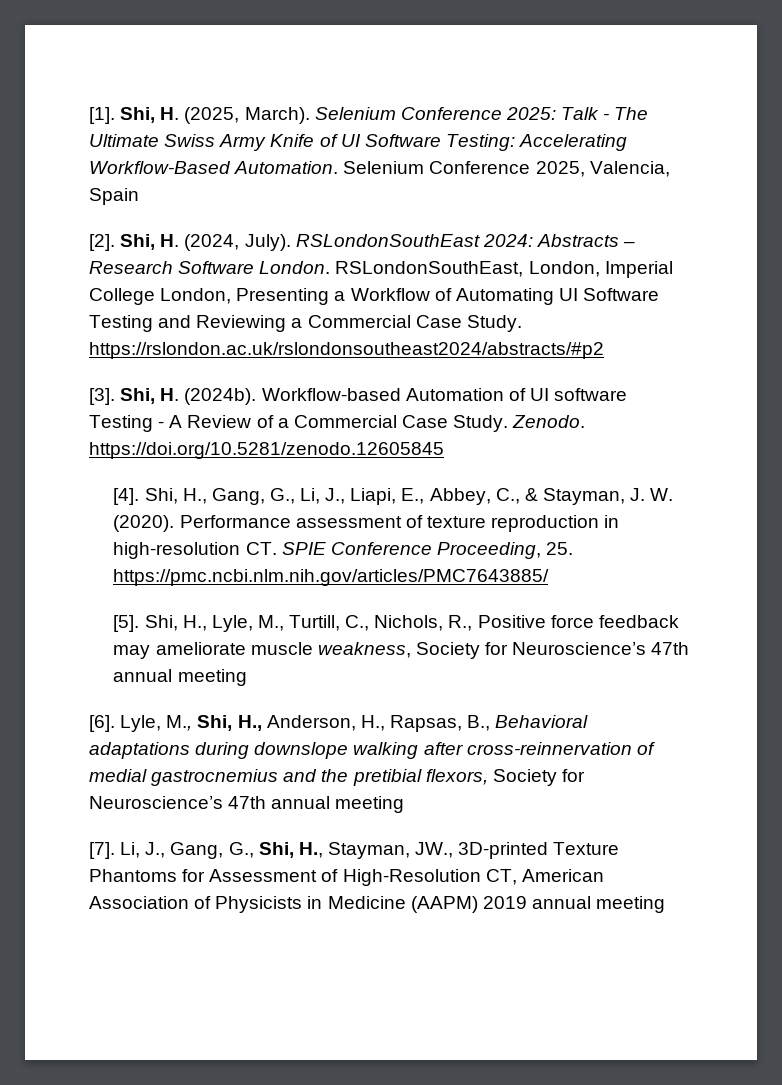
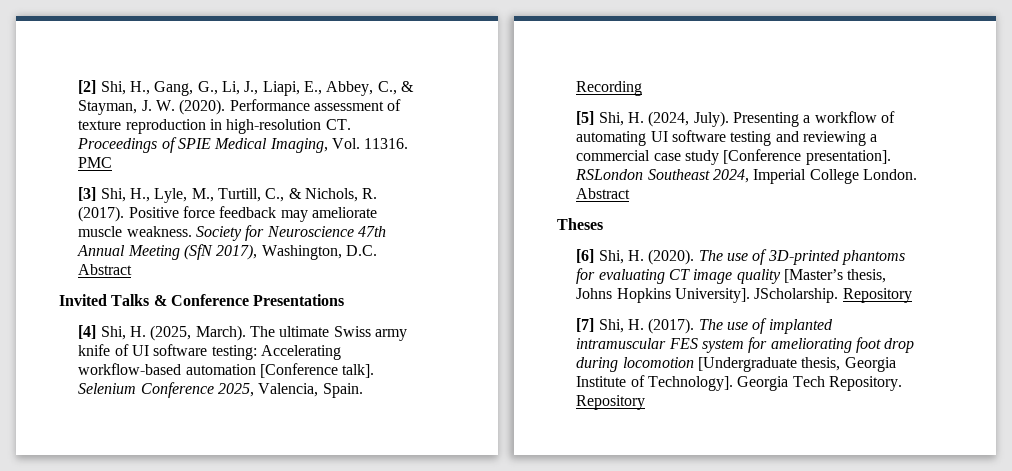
[89,107,649,124] [89,134,628,151] [89,161,670,177] [89,188,139,205] [89,234,636,251] [89,261,673,278] [89,288,660,305] [89,315,522,332] [89,342,604,359] [89,388,628,405] [89,415,586,432] [89,442,444,459] [113,488,140,505] [1]. Shi, H. (2025, March). Selenium Conference 2025: Talk - The Ultimate Swiss Army Knife of UI Software Testing: Accelerating Workflow-Based Automation. Selenium Conference 2025, Valencia, Spain // [2]. Shi, H. (2024, July). RSLondonSouthEast 2024: Abstracts – Research Software London. RSLondonSouthEast, London, Imperial College London, Presenting a Workflow of Automating UI Software Testing and Reviewing a Commercial Case Study. https://rslondon.ac.uk/rslondonsoutheast2024/abstracts/#p2 // [3]. Shi, H. (2024b). Workflow-based Automation of UI software Testing - A Review of a Commercial Case Study. Zenodo. https://doi.org/10.5281/zenodo.12605845 // [4]. -> [78,80,97,94] [2]
[281,542,574,559] [113,569,550,586] [113,615,140,632] SPIE Conference Proceeding, 25. https://pmc.ncbi.nlm.nih.gov/articles/PMC7643885/ // [5]. -> [77,137,409,153] [78,157,113,168] [78,187,97,201] Proceedings of SPIE Medical Imaging, Vol. 11316. PMC // [3]
[374,615,473,631] Nichols, R., -> [288,188,378,202] [78,206,125,222] & Nichols, R. (2017).
[317,642,690,659] [113,669,247,686] [89,715,589,732] [89,742,655,759] [89,769,585,786] [89,796,405,813] [89,842,620,859] [89,869,604,886] [89,896,666,913] weakness, Society for Neuroscience’s 47th annual meeting // [6]. Lyle, M., Shi, H., Anderson, H., Rapsas, B., Behavioral adaptations during downslope walking after cross-reinnervation of medial gastrocnemius and the pretibial flexors, Society for Neuroscience’s 47th annual meeting // [7]. Li, J., Gang, G., Shi, H., Stayman, JW., 3D-printed Texture Phantoms for Assessment of High-Resolution CT, American Association of Physicists in Medicine (AAPM) 2019 annual meeting -> [126,225,387,241] [77,244,378,260] [78,264,133,275] [59,294,345,306] [78,325,408,341] [78,344,342,360] [78,363,375,378] [78,382,363,398] [576,81,643,96] [576,111,896,127] [576,130,878,146] [576,149,891,165] [575,169,918,184] [576,188,631,199] [557,218,603,230] [576,249,906,265] [576,268,887,284] [576,288,912,303] [576,318,833,334] [576,337,915,353] [576,357,896,372] [576,375,903,391] [576,395,646,410] weakness. Society for Neuroscience 47th Annual Meeting (SfN 2017), Washington, D.C. Abstract // Invited Talks & Conference Presentations // [4] Shi, H. (2025, March). The ultimate Swiss army knife of UI software testing: Accelerating workflow-based automation [Conference talk]. Selenium Conference 2025, Valencia, Spain. Recording // [5] Shi, H. (2024, July). Presenting a workflow of automating UI software testing and reviewing a commercial case study [Conference presentation]. RSLondon Southeast 2024, Imperial College London. Abstract // Theses // [6] Shi, H. (2020). The use of 3D-printed phantoms for evaluating CT image quality [Master’s thesis, Johns Hopkins University]. JScholarship. Repository // [7] Shi, H. (2017). The use of implanted intramuscular FES system for ameliorating foot drop during locomotion [Undergraduate thesis, Georgia Institute of Technology]. Georgia Tech Repository. Repository

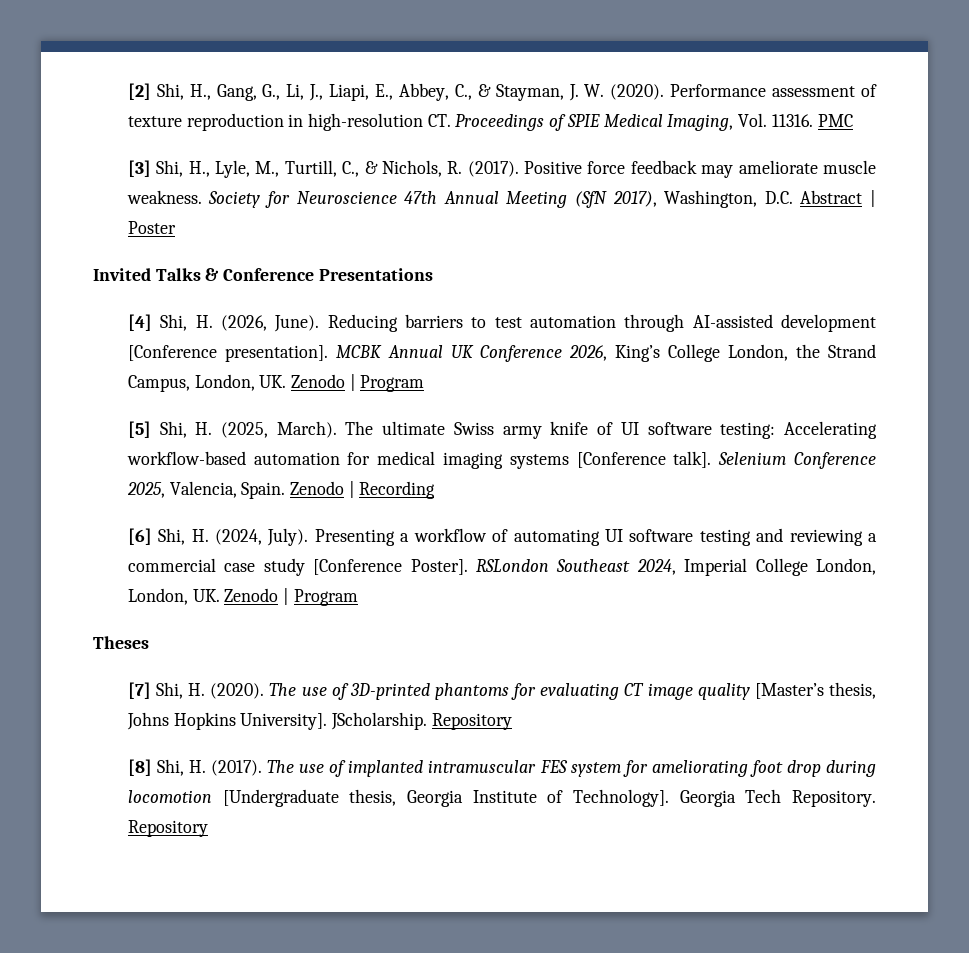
(133, 269) none -> [869,190,876,207] [127,221,176,234] | Poster
(147, 331) none -> [220,314,876,332] [127,344,877,362] [127,374,425,392] [127,421,213,438] (2026, June). Reducing barriers to test automation through AI-assisted development [Conference presentation]. MCBK Annual UK Conference 2026, King’s College London, the Strand Campus, London, UK. Zenodo | Program // [5] Shi, H.
(256, 369) none -> [347,451,569,469] for medical imaging systems
(363, 390) none -> [290,481,355,498] Zenodo |
[576,111,595,125] [5] -> [127,528,152,545] [6]
[805,150,891,165] presentation]. -> [410,559,468,575] Poster].
[863,169,918,180] [576,188,631,199] London. Abstract -> [816,558,877,575] [127,588,358,606] London, London, UK. Zenodo | Program
[576,249,595,263] [6] -> [127,682,151,699] [7]
[576,318,595,332] [7] -> [127,759,152,776] [8]

